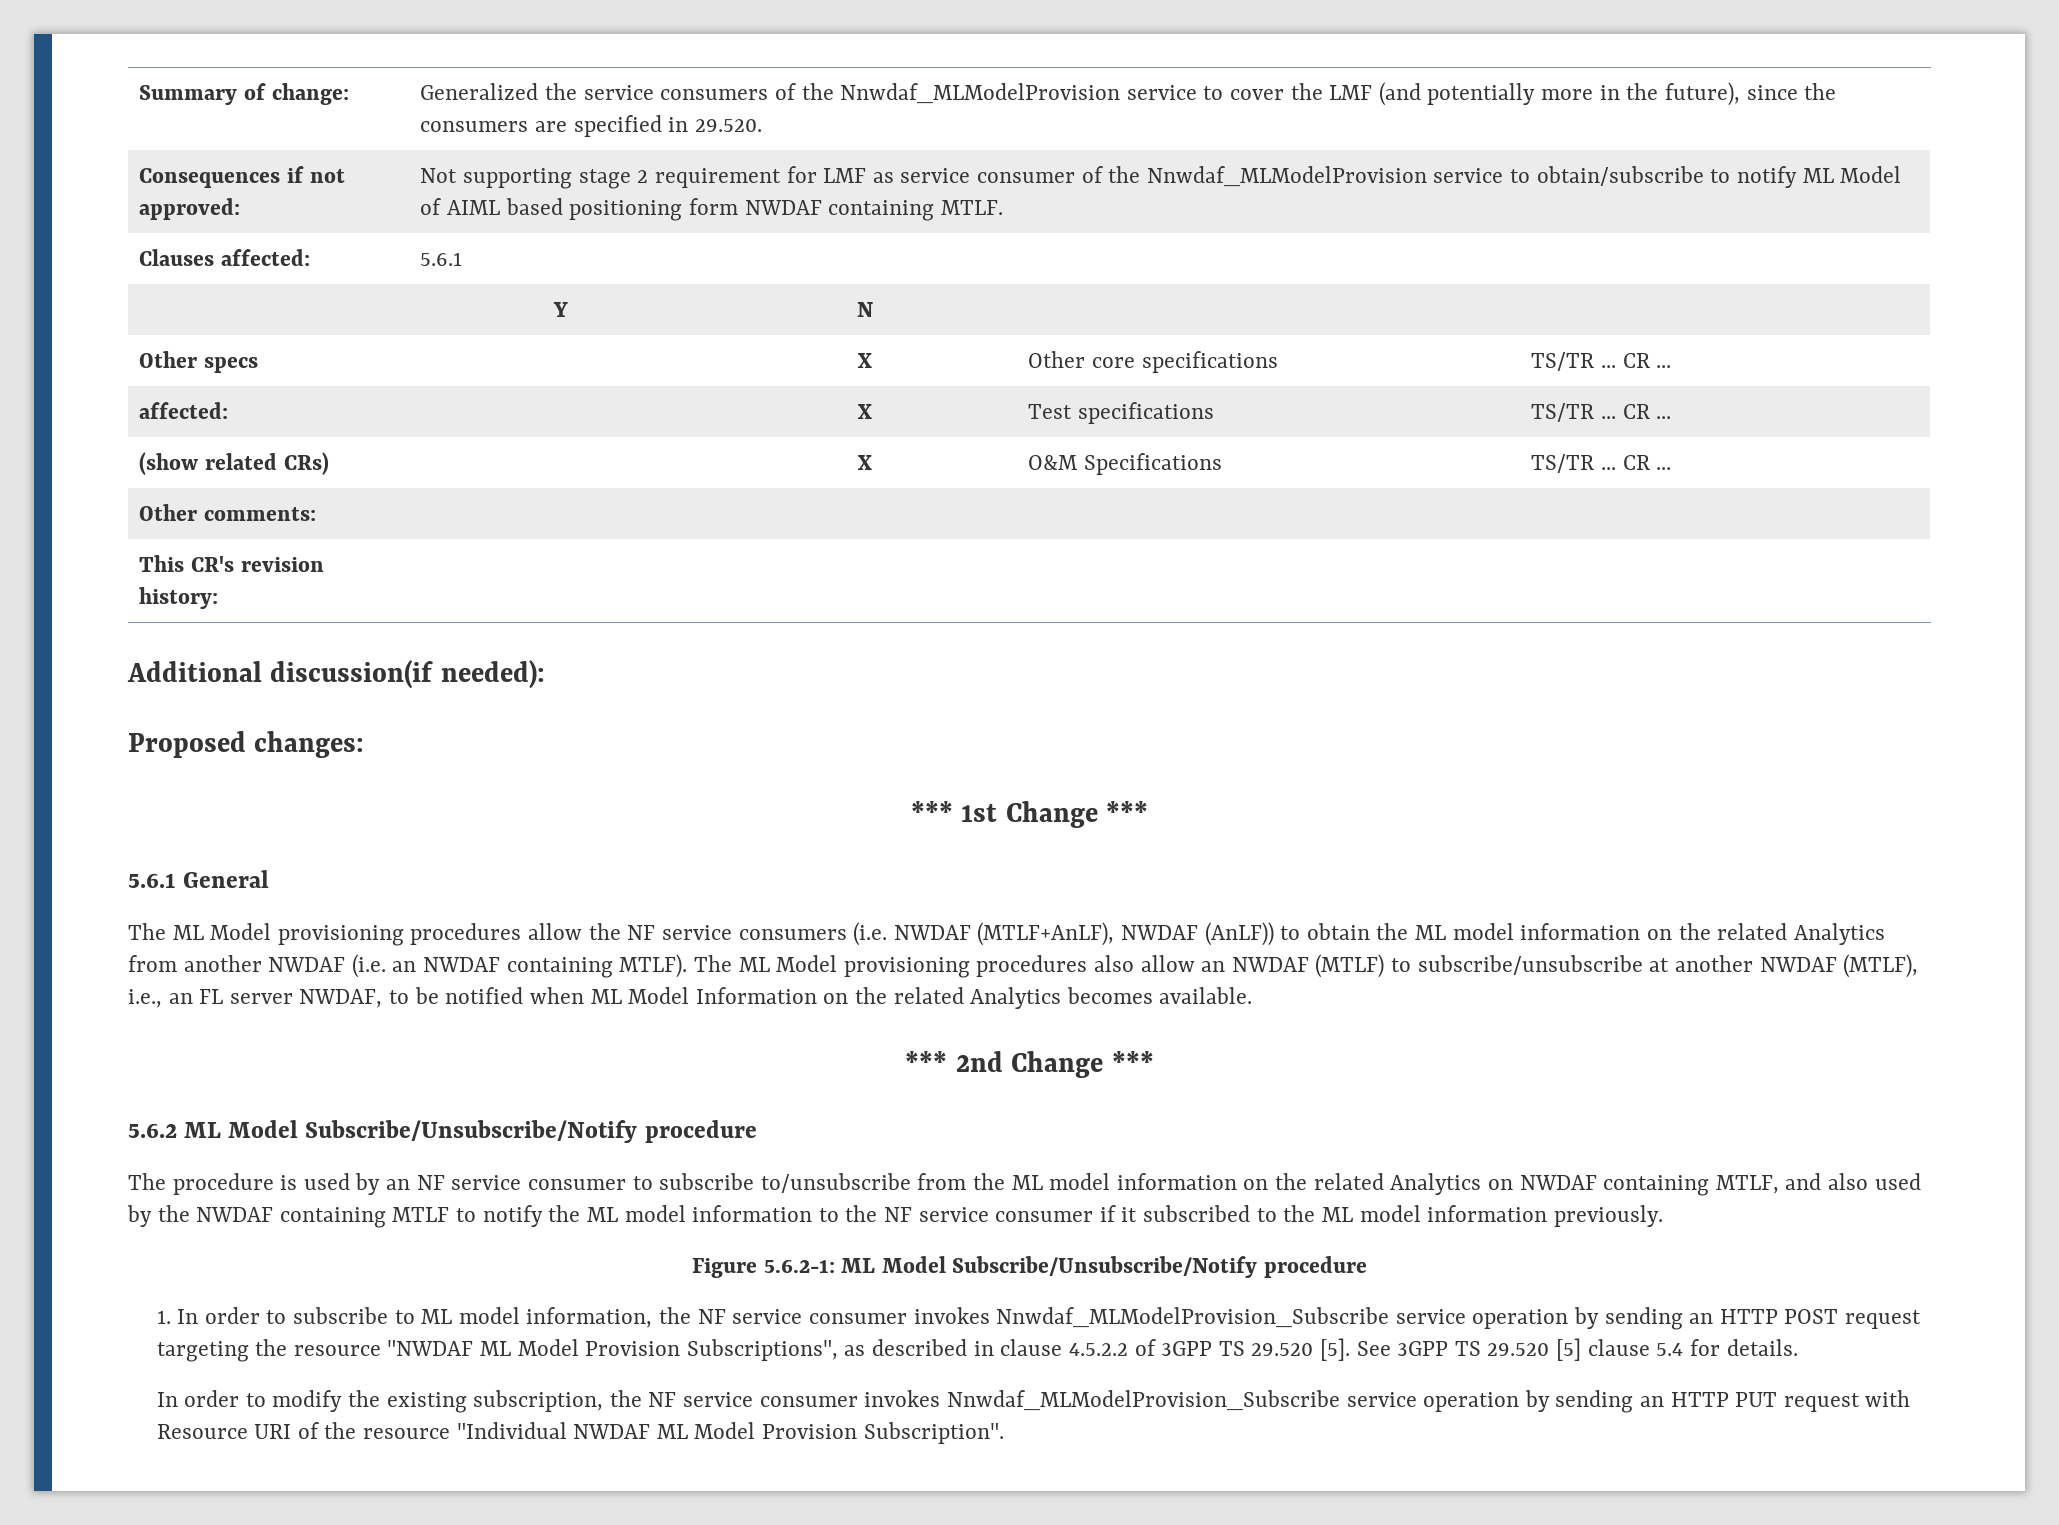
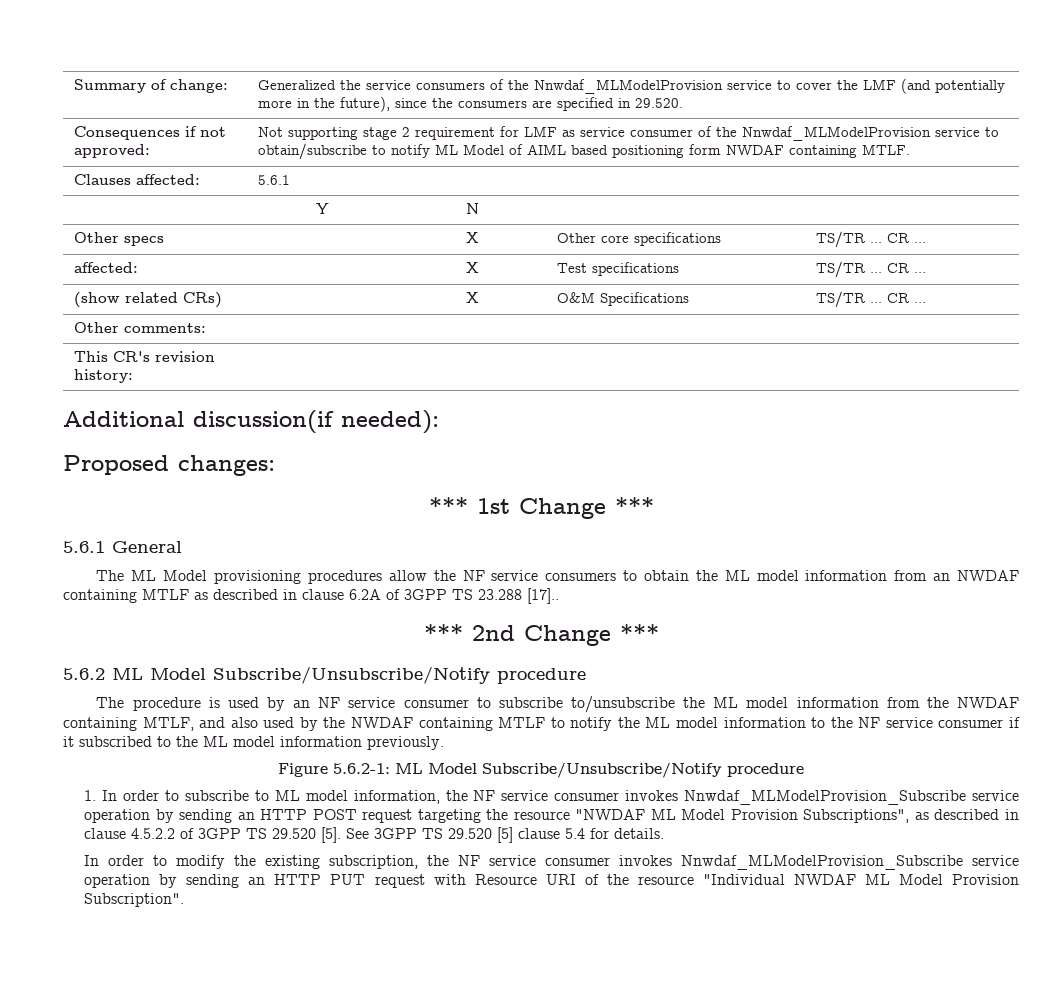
[853,922,1274,946] (i.e. NWDAF (MTLF+AnLF), NWDAF (AnLF)) -> (617, 576) none
[1646,923,1885,945] [128,954,1919,978] [128,987,1253,1009] on the related Analytics from another NWDAF (i.e. an NWDAF containing MTLF). The ML Model provisioning procedures also allow an NWDAF (MTLF) to subscribe/unsubscribe at another NWDAF (MTLF), i.e., an FL server NWDAF, to be notified when ML Model Information on the related Analytics becomes available. -> [894,570,1020,581] [63,588,559,604] from an NWDAF containing MTLF as described in clause 6.2A of 3GPP TS 23.288 [17]..
[917,1173,1513,1195] from the ML model information on the related Analytics on -> [683,697,949,708] the ML model information from the

